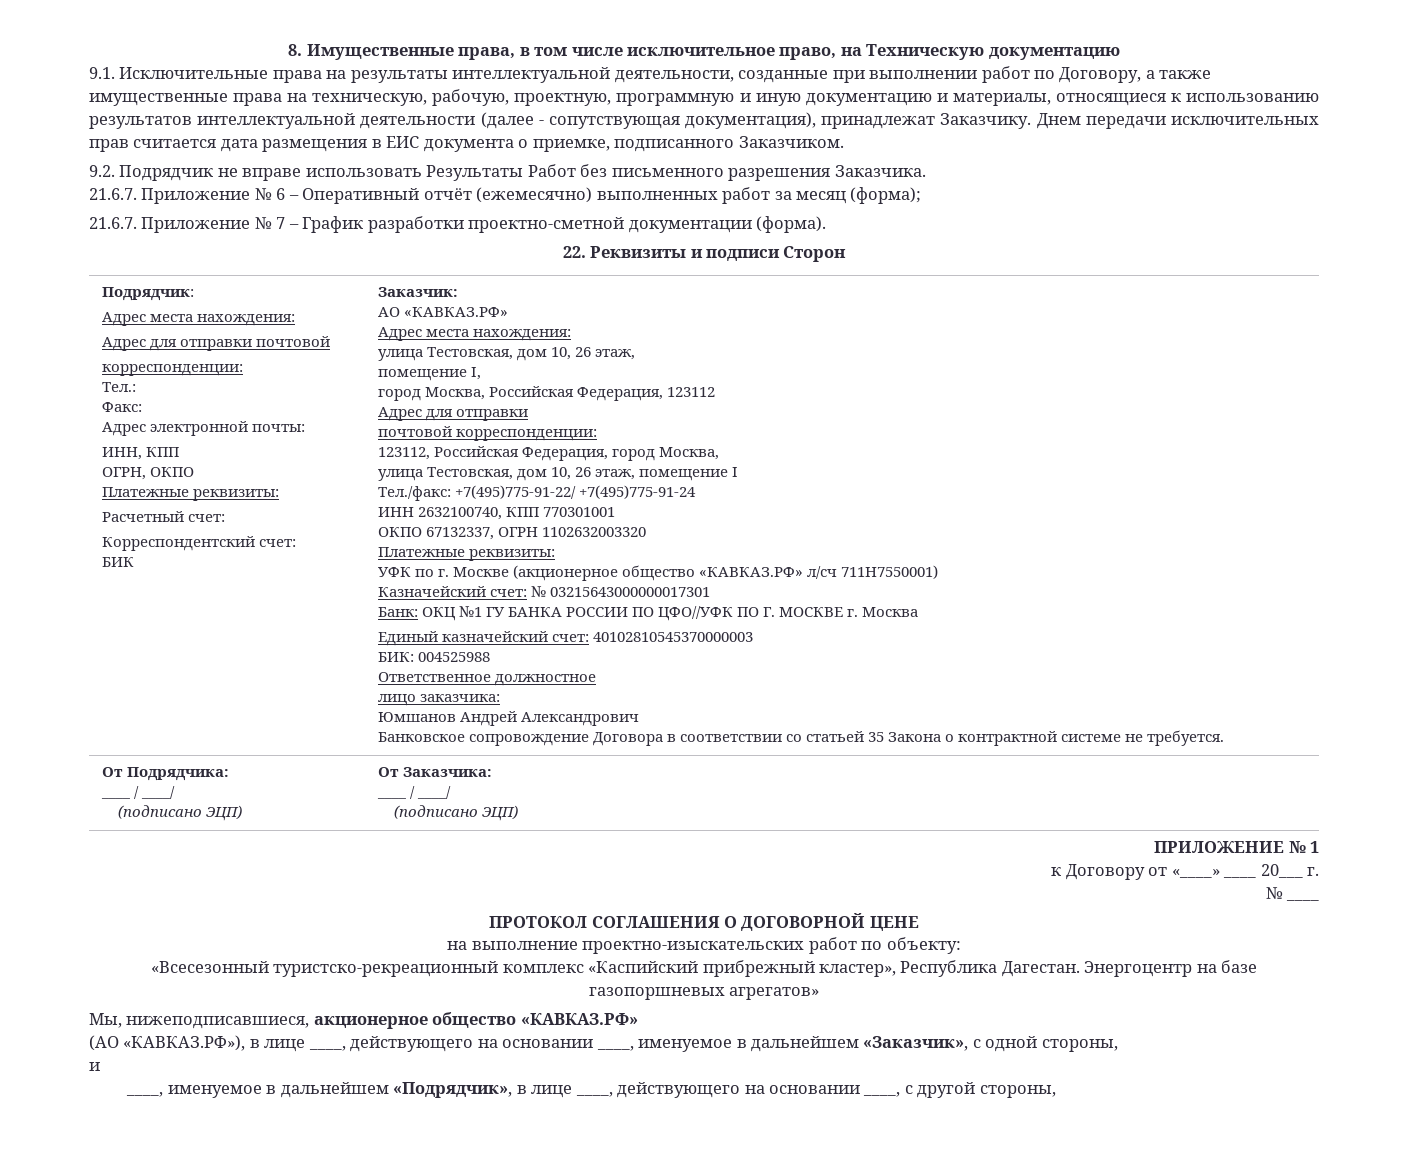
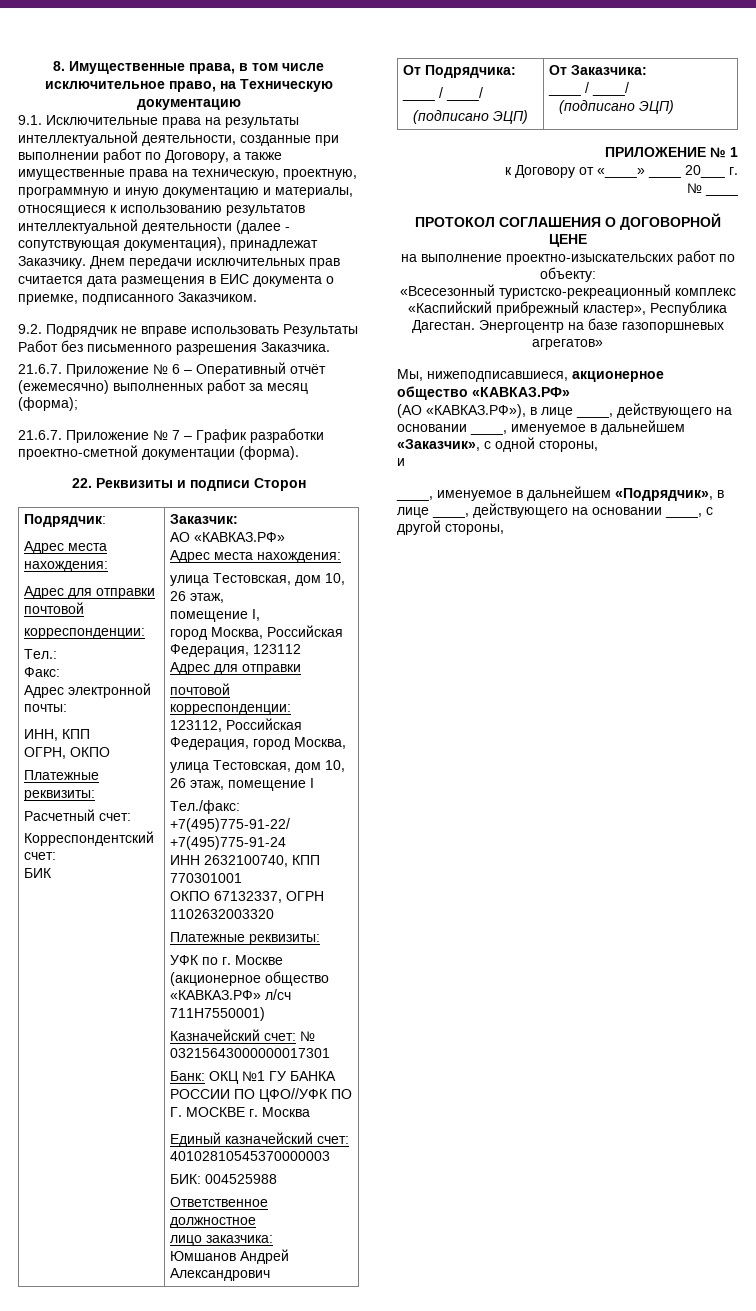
[432,89,510,106] рабочую, -> (279, 174) none
[377,730,1225,746] // Банковское сопровождение Договора в соответствии со статьей 35 Закона о контрактной системе не требуется. -> (270, 1274) none

